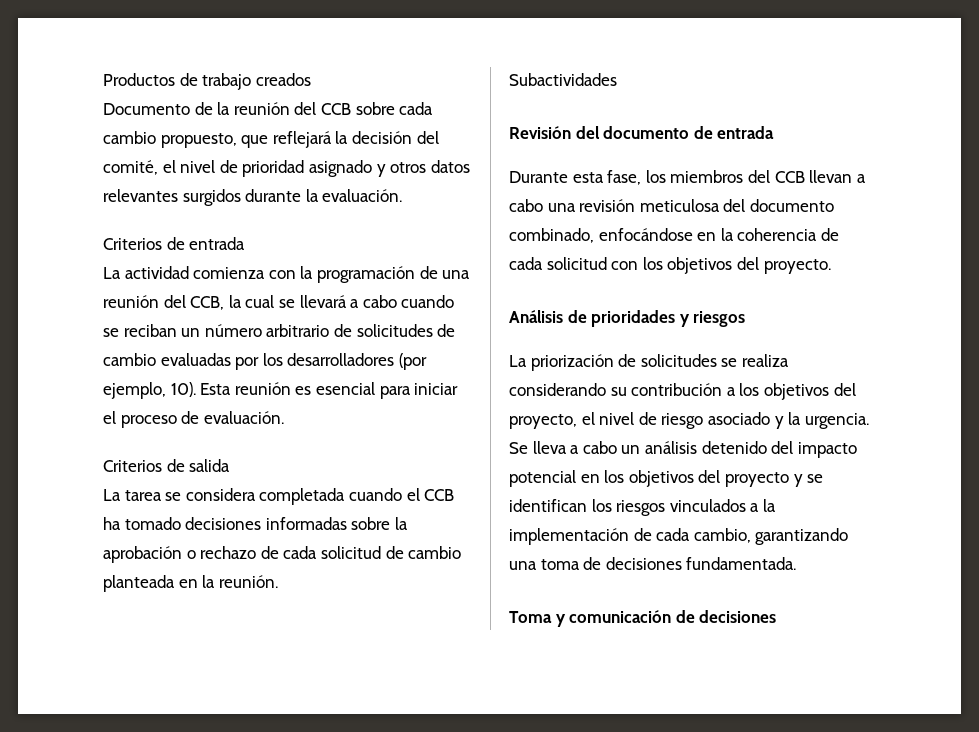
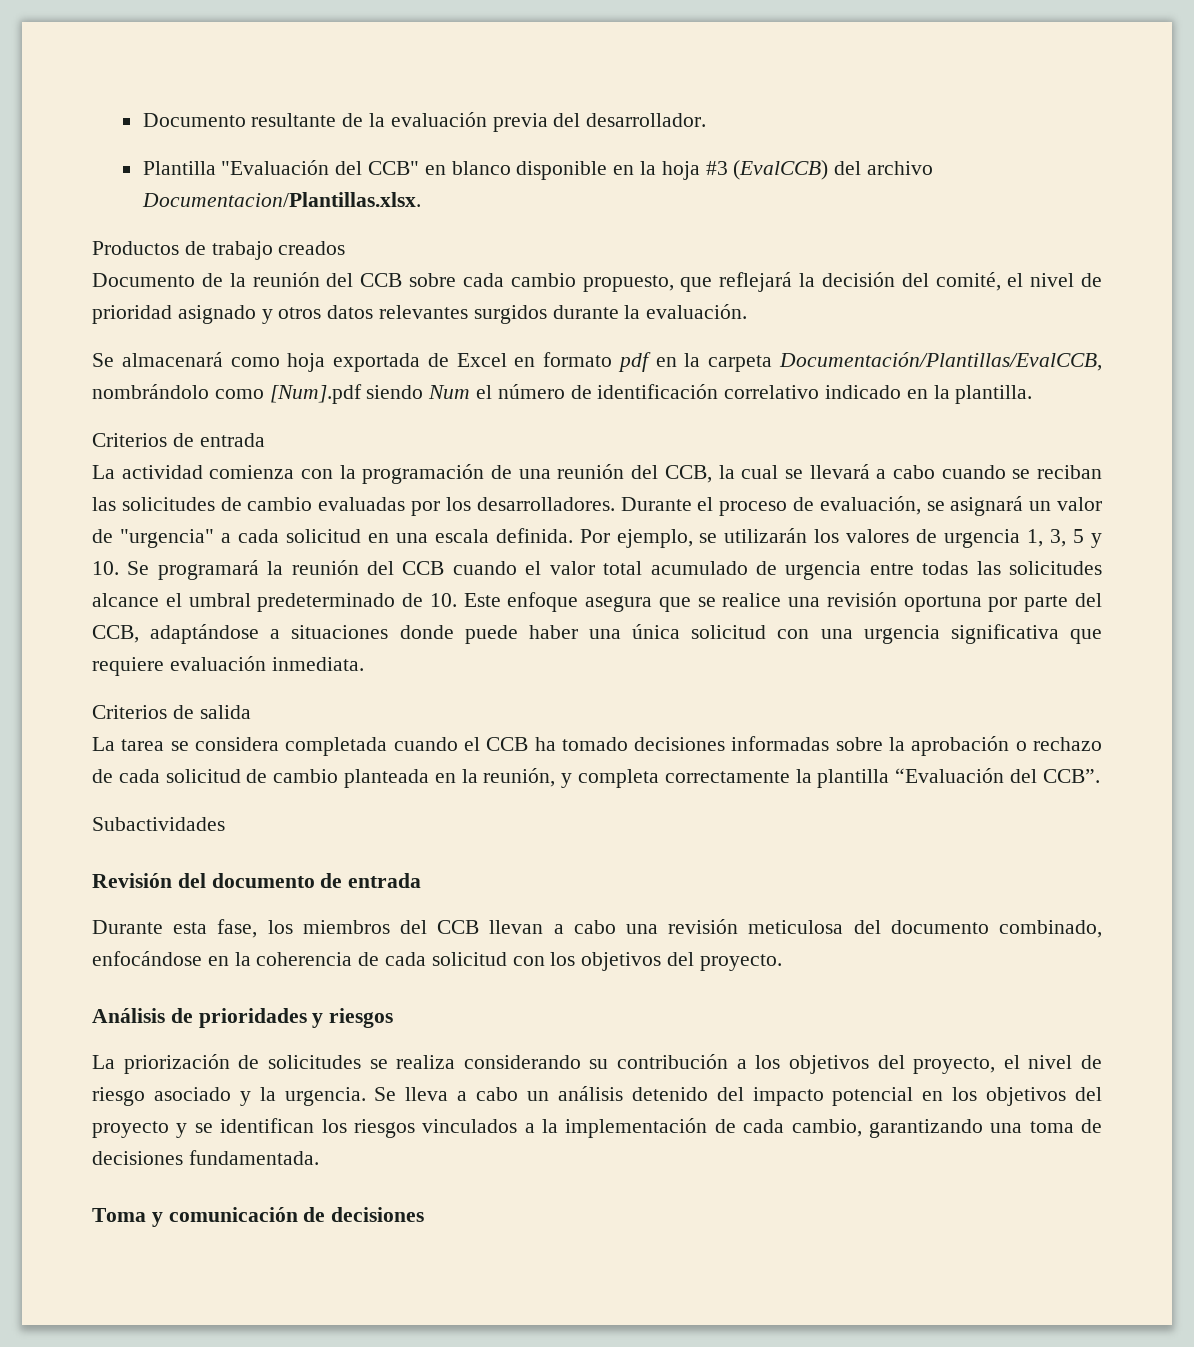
(103, 79) none -> [142,112,707,132] [142,160,934,180] [141,192,421,207] Documento resultante de la evaluación previa del desarrollador. // Plantilla "Evaluación del CCB" en blanco disponible en la hoja #3 (EvalCCB) del archivo Documentacion/Plantillas.xlsx. //
(403, 195) none -> [92,352,1102,372] [92,384,1033,404] // Se almacenará como hoja exportada de Excel en formato pdf en la carpeta Documentación/Plantillas/EvalCCB, nombrándolo como [Num].pdf siendo Num el número de identificación correlativo indicado en la plantilla.
[181,324,352,337] un número arbitrario de -> [92,497,116,511] las
[287,353,427,370] [103,382,459,399] [103,411,284,428] desarrolladores (por ejemplo, 10). Esta reunión es esencial para iniciar el proceso de evaluación. -> [476,496,1102,516] [92,528,1103,548] [92,560,1102,580] [92,592,1102,612] [92,624,1102,644] [92,656,364,676] desarrolladores. Durante el proceso de evaluación, se asignará un valor de "urgencia" a cada solicitud en una escala definida. Por ejemplo, se utilizarán los valores de urgencia 1, 3, 5 y 10. Se programará la reunión del CCB cuando el valor total acumulado de urgencia entre todas las solicitudes alcance el umbral predeterminado de 10. Este enfoque asegura que se realice una revisión oportuna por parte del CCB, adaptándose a situaciones donde puede haber una única solicitud con una urgencia significativa que requiere evaluación inmediata.
[218,575,278,588] reunión. -> [483,768,1100,788] reunión, y completa correctamente la plantilla “Evaluación del CCB”.

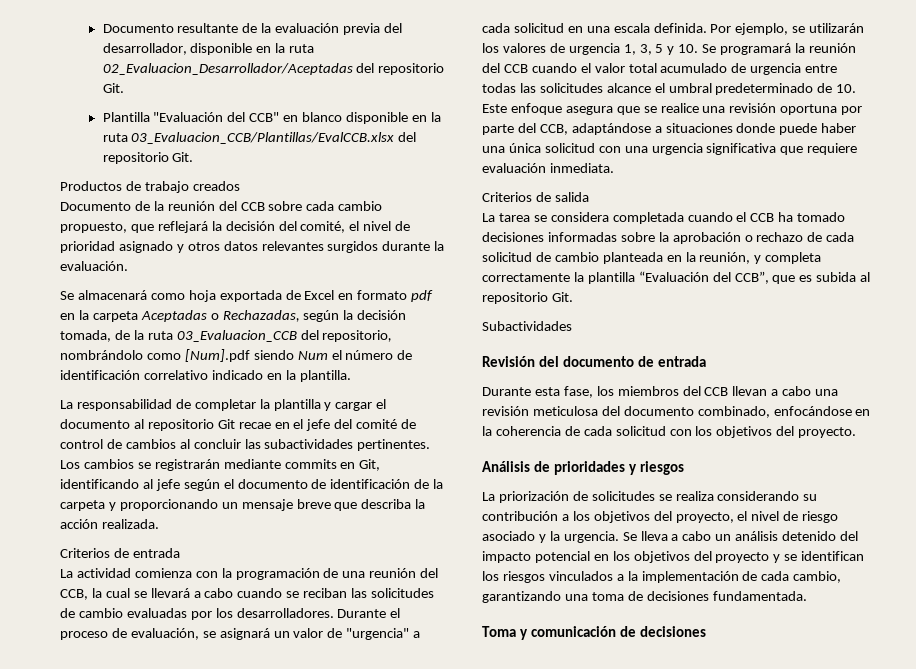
[586,113,707,127] desarrollador. -> [102,43,315,55] [102,63,445,75] [102,83,124,93] desarrollador, disponible en la ruta 02_Evaluacion_Desarrollador/Aceptadas del repositorio Git.
[661,160,934,180] [141,192,421,207] hoja #3 (EvalCCB) del archivo Documentacion/Plantillas.xlsx. -> [102,132,417,144] [102,152,194,164] ruta 03_Evaluacion_CCB/Plantillas/EvalCCB.xlsx del repositorio Git.
[778,352,1102,371] Documentación/Plantillas/EvalCCB, -> [140,310,407,322] [60,330,393,342] Aceptadas o Rechazadas, según la decisión tomada, de la ruta 03_Evaluacion_CCB del repositorio,
(1033, 394) none -> [60,399,387,411] [60,419,417,431] [60,439,431,451] [60,459,381,471] [60,479,444,491] [60,499,426,511] [60,519,159,529] // La responsabilidad de completar la plantilla y cargar el documento al repositorio Git recae en el jefe del comité de control de cambios al concluir las subactividades pertinentes. Los cambios se registrarán mediante commits en Git, identificando al jefe según el documento de identificación de la carpeta y proporcionando un mensaje breve que describa la acción realizada.
[1042,769,1100,783] CCB”. -> [734,271,871,284] [482,292,573,304] CCB”, que es subida al repositorio Git.

